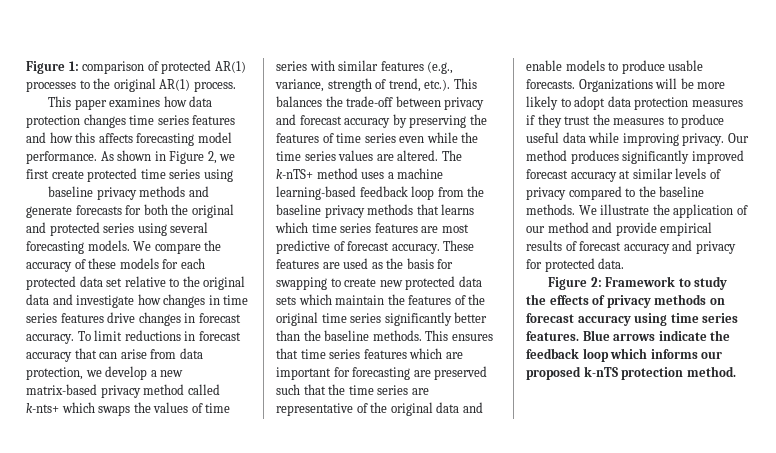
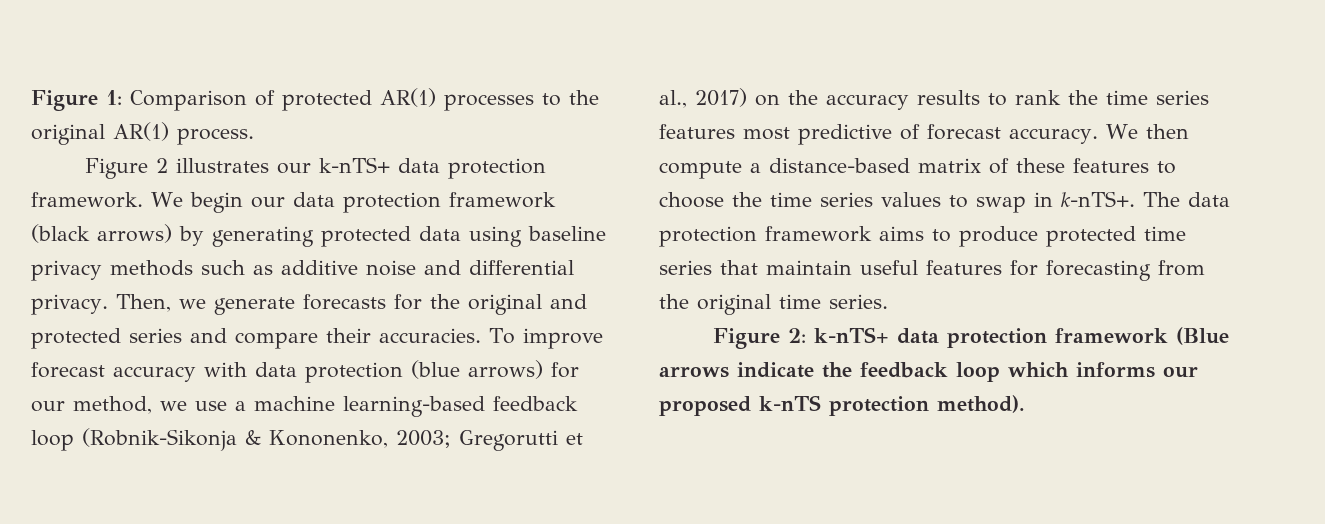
[82,61,145,74] comparison -> [130,90,247,111] Comparison
[48,96,213,110] [26,114,236,128] [26,132,232,146] [26,150,236,164] [26,168,233,182] [48,186,209,200] This paper examines how data protection changes time series features and how this affects forecasting model performance. As shown in Figure 2, we first create protected time series using // baseline privacy methods and -> [84,157,546,179] [31,192,556,213] [31,224,606,247] [31,260,574,281] [31,294,206,315] Figure 2 illustrates our k-nTS+ data protection framework. We begin our data protection framework (black arrows) by generating protected data using baseline privacy methods such as additive noise and differential privacy. Then, we
[143,204,168,215] both -> (422, 302) none
[137,222,209,236] [26,240,222,254] [26,258,205,272] [26,276,246,290] [26,294,249,308] [26,312,241,326] [26,330,241,344] [26,348,203,362] [26,366,184,380] [26,384,220,398] [26,402,231,416] [276,60,454,74] [275,78,477,92] [276,96,485,110] [276,114,487,128] [276,132,479,143] [276,150,462,161] [276,168,385,179] using several forecasting models. We compare the accuracy of these models for each protected data set relative to the original data and investigate how changes in time series features drive changes in forecast accuracy. To limit reductions in forecast accuracy that can arise from data protection, we develop a new matrix-based privacy method called k-nts+ which swaps the values of time series with similar features (e.g., variance, strength of trend, etc.). This balances the trade-off between privacy and forecast accuracy by preserving the features of time series even while the time series values are altered. The k-nTS+ method uses -> [190,328,603,349] [31,360,579,383] [31,396,227,414] and compare their accuracies. To improve forecast accuracy with data protection (blue arrows) for our method, we use
[437,186,485,197] [276,204,475,218] [275,222,439,233] from the baseline privacy methods that learns which time series features are -> [82,428,583,451] [659,88,1209,110] [659,124,735,139] (Robnik-Sikonja & Kononenko, 2003; Gregorutti et al., 2017) on the accuracy results to rank the time series features
[443,240,475,251] [276,258,454,269] [276,276,482,290] [276,294,486,305] [276,312,488,326] [276,330,493,341] [276,348,463,359] [276,366,488,380] [276,384,429,395] [276,402,483,416] [526,60,704,74] [526,78,726,92] [526,96,743,110] [526,114,725,128] [526,132,749,146] [526,150,744,164] [526,168,721,182] [526,186,705,200] [526,204,748,218] [526,222,713,236] [526,240,736,254] [526,258,625,272] [548,276,728,290] [526,294,725,308] [526,313,739,326] [526,330,610,341] These features are used as the basis for swapping to create new protected data sets which maintain the features of the original time series significantly better than the baseline methods. This ensures that time series features which are important for forecasting are preserved such that the time series are representative of the original data and enable models to produce usable forecasts. Organizations will be more likely to adopt data protection measures if they trust the measures to produce useful data while improving privacy. Our method produces significantly improved forecast accuracy at similar levels of privacy compared to the baseline methods. We illustrate the application of our method and provide empirical results of forecast accuracy and privacy for protected data. // Figure 2: Framework to study the effects of privacy methods on forecast accuracy using time series features. Blue -> [1105,124,1189,139] [659,158,1176,179] [659,191,1230,213] [659,226,1186,247] [659,260,1205,281] [659,294,888,315] [712,327,1229,349] We then compute a distance-based matrix of these features to choose the time series values to swap in k-nTS+. The data protection framework aims to produce protected time series that maintain useful features for forecasting from the original time series. // Figure 2: k-nTS+ data protection framework (Blue
[686,366,736,377] method. -> [937,395,1025,413] method).

